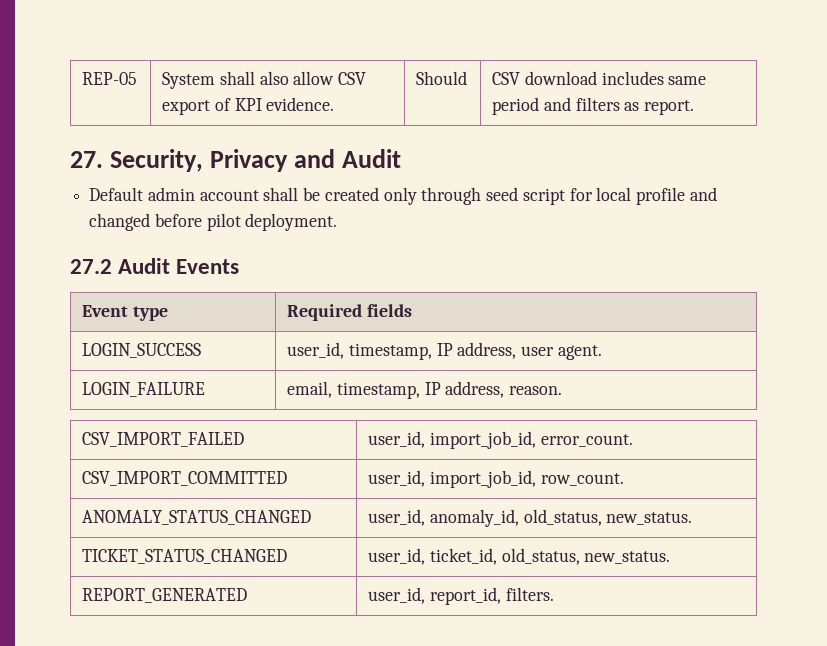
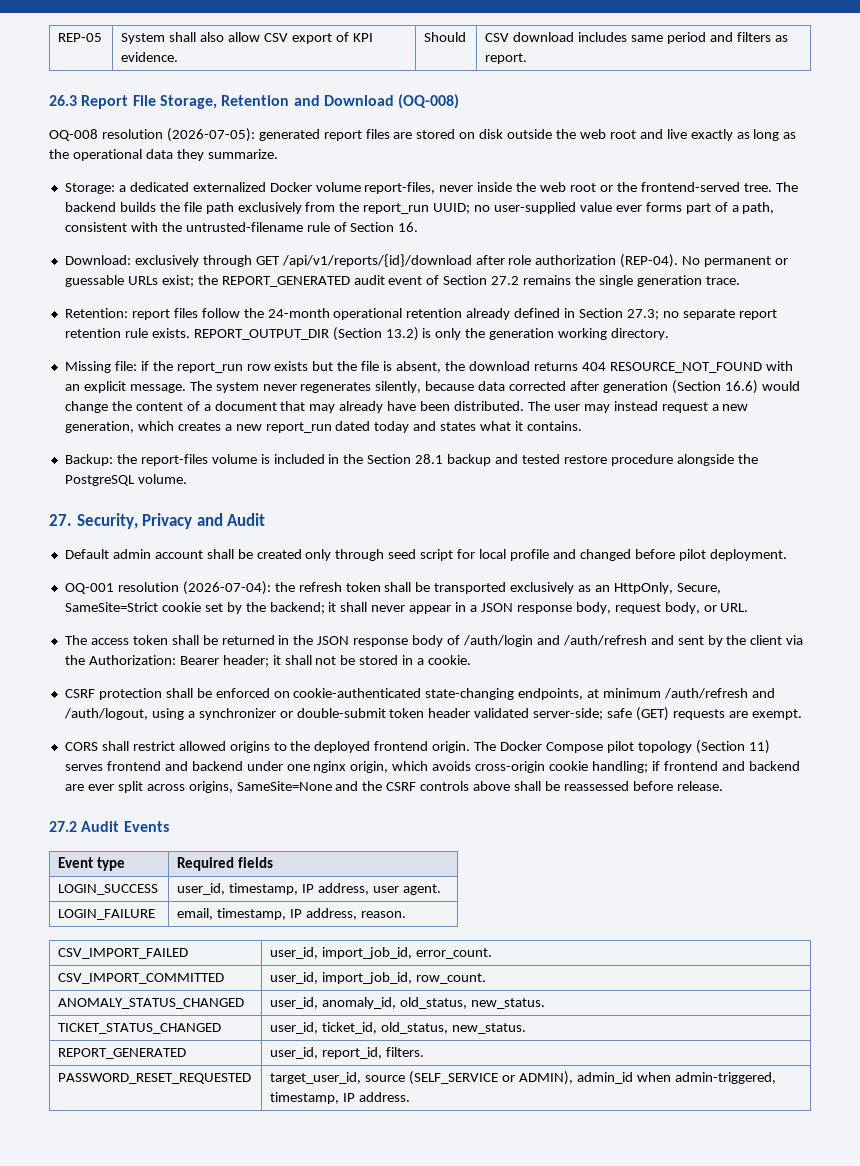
(695, 107) none -> [49,94,460,109] [49,128,797,142] [49,149,278,161] [64,182,798,194] [64,202,775,214] [64,222,419,232] [64,254,789,268] [64,275,740,287] [64,308,777,320] [64,327,670,341] [64,361,793,373] [64,380,800,394] [64,401,749,413] [64,421,582,433] [64,454,758,466] [64,474,187,486] // 26.3 Report File Storage, Retention and Download (OQ-008) // OQ-008 resolution (2026-07-05): generated report files are stored on disk outside the web root and live exactly as long as the operational data they summarize. // Storage: a dedicated externalized Docker volume report-files, never inside the web root or the frontend-served tree. The backend builds the file path exclusively from the report_run UUID; no user-supplied value ever forms part of a path, consistent with the untrusted-filename rule of Section 16. // Download: exclusively through GET /api/v1/reports/{id}/download after role authorization (REP-04). No permanent or guessable URLs exist; the REPORT_GENERATED audit event of Section 27.2 remains the single generation trace. // Retention: report files follow the 24-month operational retention already defined in Section 27.3; no separate report retention rule exists. REPORT_OUTPUT_DIR (Section 13.2) is only the generation working directory. // Missing file: if the report_run row exists but the file is absent, the download returns 404 RESOURCE_NOT_FOUND with an explicit message. The system never regenerates silently, because data corrected after generation (Section 16.6) would change the content of a document that may already have been distributed. The user may instead request a new generation, which creates a new report_run dated today and states what it contains. // Backup: the report-files volume is included in the Section 28.1 backup and tested restore procedure alongside the PostgreSQL volume.
(338, 222) none -> [64,581,721,595] [64,602,749,614] [64,635,804,647] [64,655,472,667] [64,688,775,700] [63,707,802,721] [64,740,770,754] [64,761,800,773] [64,781,723,793] // OQ-001 resolution (2026-07-04): the refresh token shall be transported exclusively as an HttpOnly, Secure, SameSite=Strict cookie set by the backend; it shall never appear in a JSON response body, request body, or URL. // The access token shall be returned in the JSON response body of /auth/login and /auth/refresh and sent by the client via the Authorization: Bearer header; it shall not be stored in a cookie. // CSRF protection shall be enforced on cookie-authenticated state-changing endpoints, at minimum /auth/refresh and /auth/logout, using a synchronizer or double-submit token header validated server-side; safe (GET) requests are exempt. // CORS shall restrict allowed origins to the deployed frontend origin. The Docker Compose pilot topology (Section 11) serves frontend and backend under one nginx origin, which avoids cross-origin cookie handling; if frontend and backend are ever split across origins, SameSite=None and the CSRF controls above shall be reassessed before release.
(554, 594) none -> [58,1073,252,1084] [270,1071,776,1085] [270,1092,411,1104] // PASSWORD_RESET_REQUESTED | target_user_id, source (SELF_SERVICE or ADMIN), admin_id when admin-triggered, timestamp, IP address.

